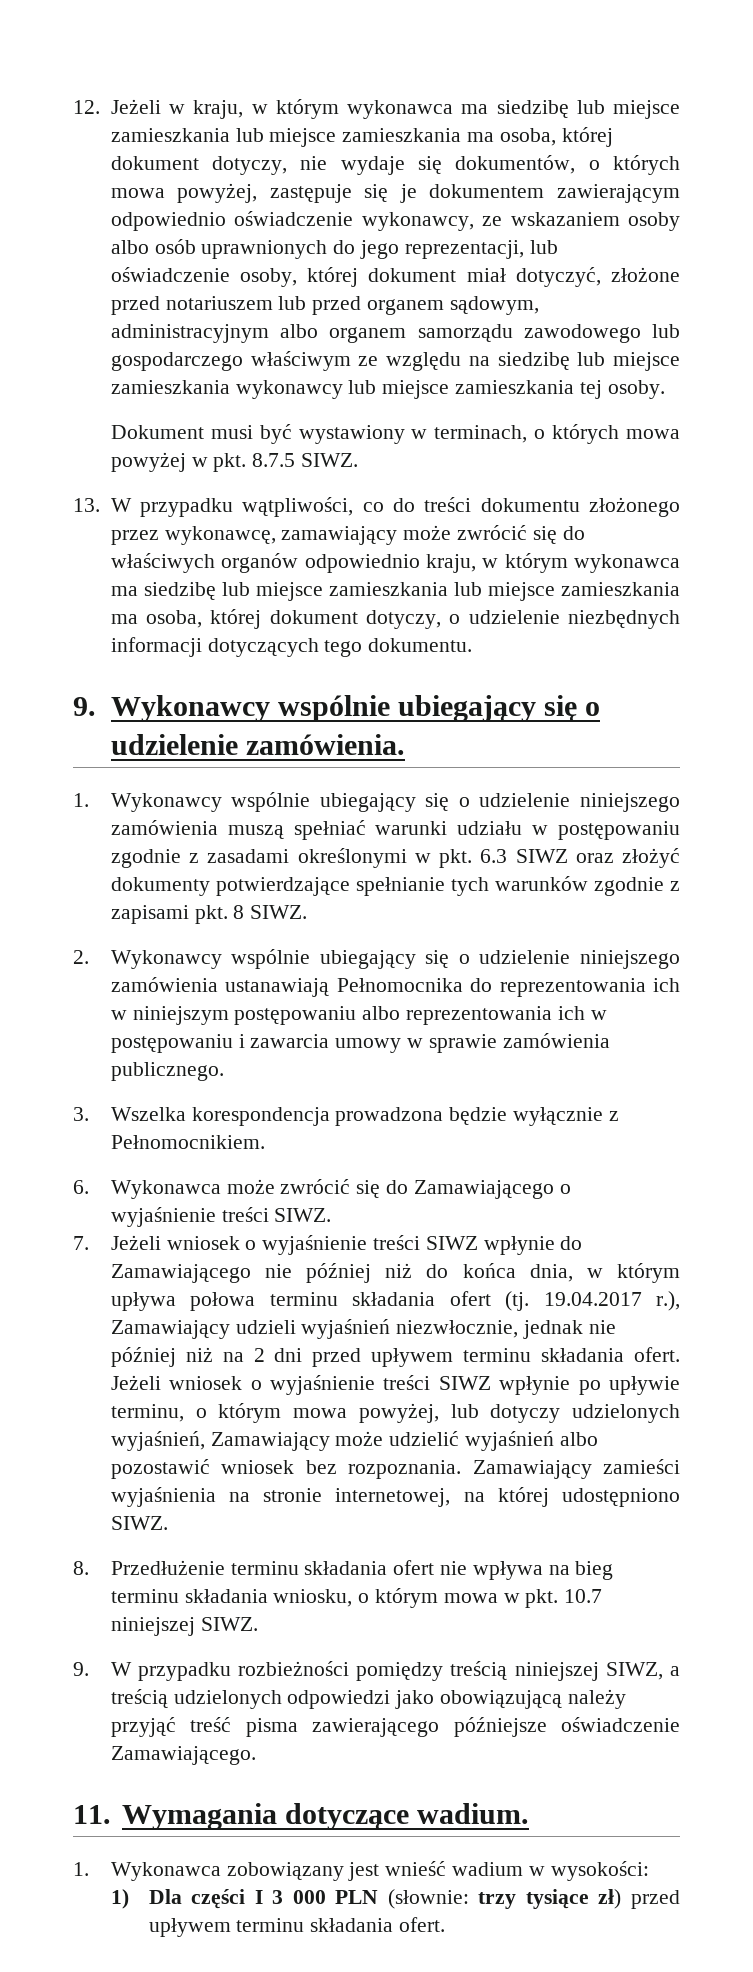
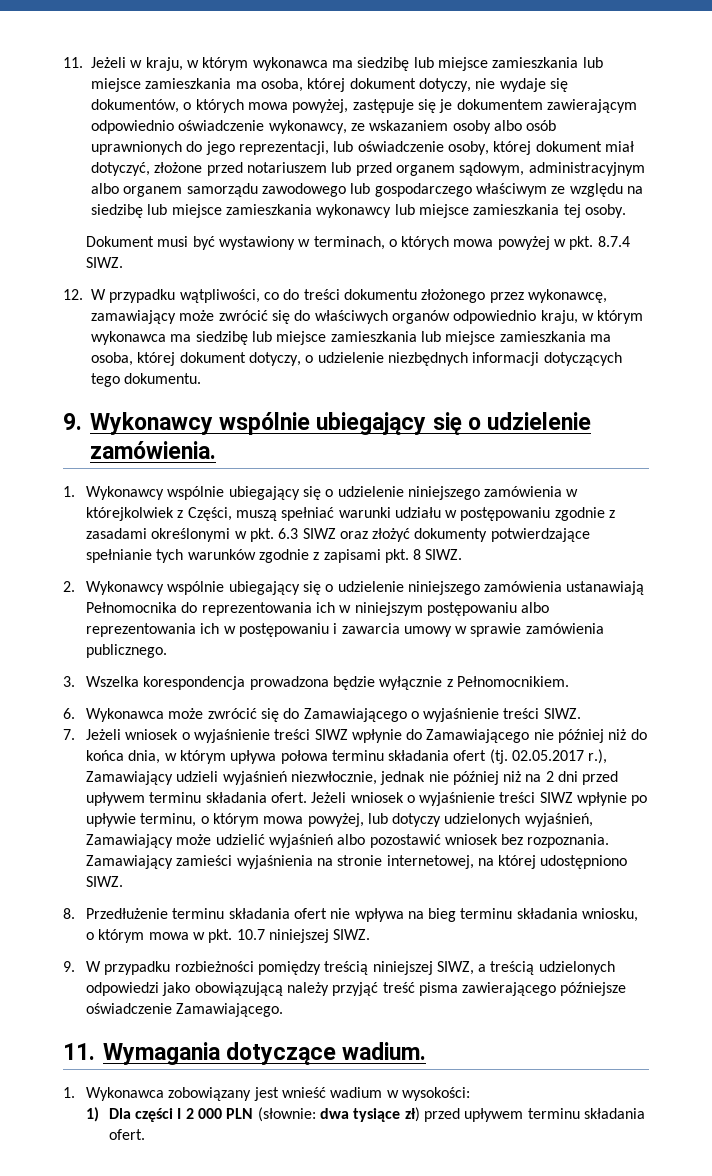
[73,100,100,114] 12. -> [63,57,83,68] 11.
[252,453,359,467] [73,498,100,512] 8.7.5 SIWZ. // 13. -> [597,236,630,247] [85,257,123,268] [63,289,83,300] 8.7.4 SIWZ. // 12.
(218, 827) none -> [566,489,579,497] [85,507,232,521] w którejkolwiek z Części,
[543,1292,642,1306] 19.04.2017 -> [512,750,585,761] 02.05.2017
[272,1890,284,1904] 3 -> [185,1108,194,1119] 2
[478,1892,517,1909] trzy -> [320,1108,350,1119] dwa

